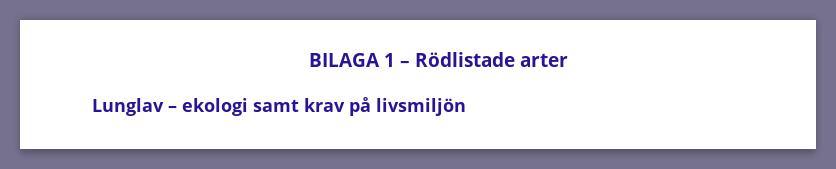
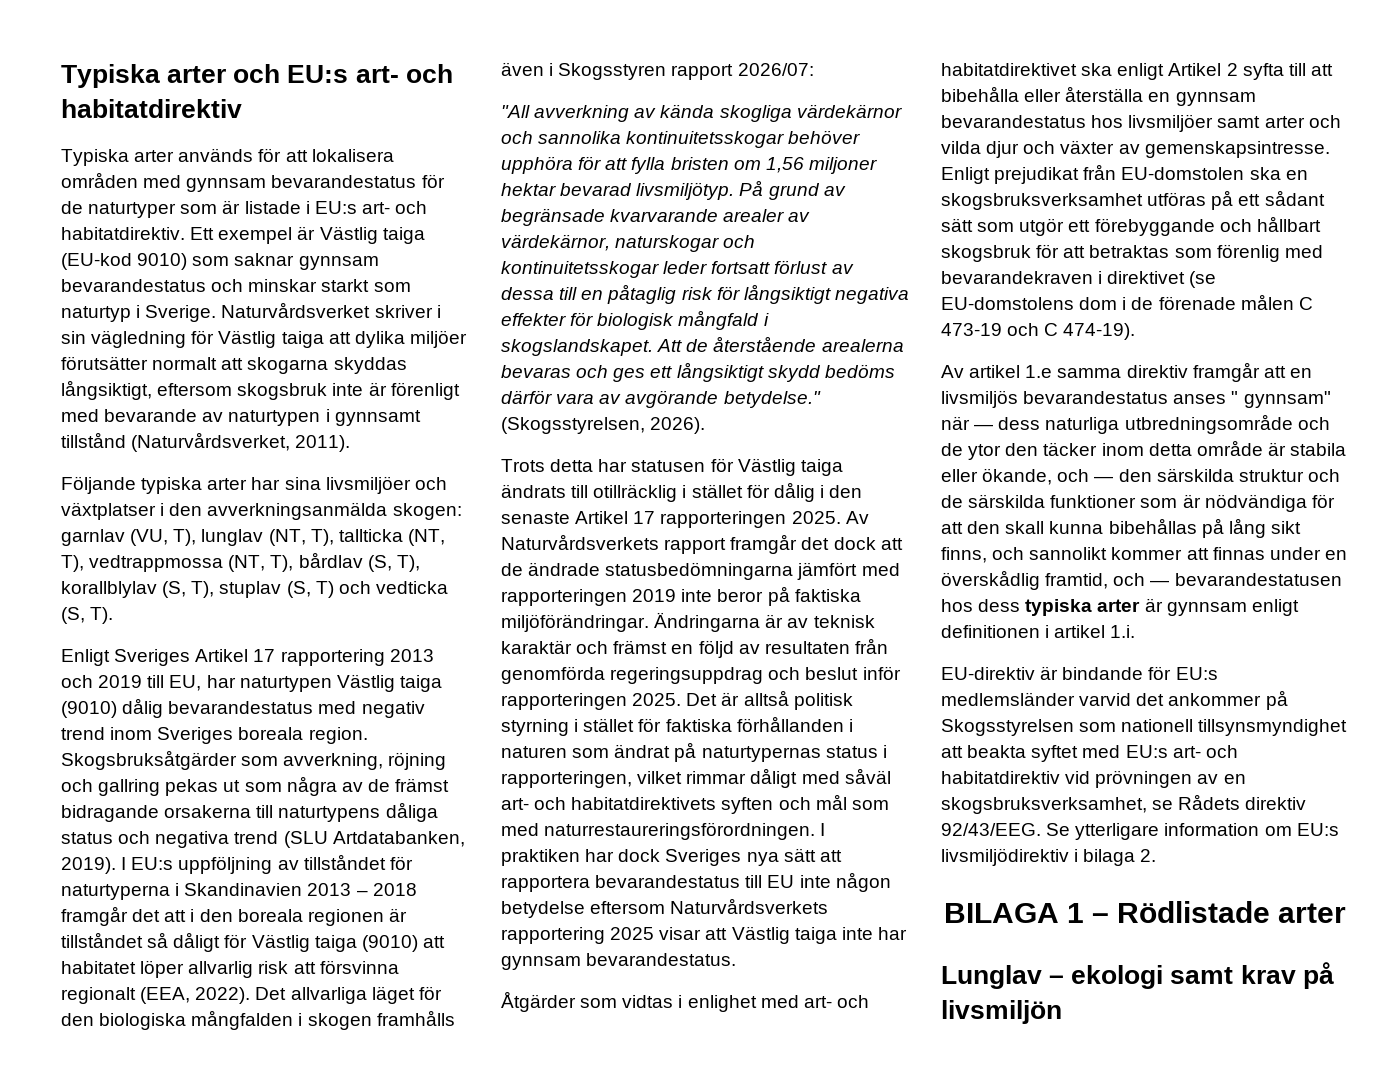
(308, 60) none -> [61,64,453,88] [61,99,242,118] [61,148,394,166] [61,172,445,192] [61,200,428,218] [61,226,425,244] [61,253,379,270] [61,279,411,292] [61,302,441,322] [61,330,467,348] [61,356,407,374] [61,380,460,400] [61,409,421,426] [61,432,351,452] [61,476,447,494] [61,502,462,520] [61,529,445,546] [61,552,420,572] [61,581,448,598] [61,607,114,624] [61,649,434,666] [61,674,442,692] [61,698,425,718] [61,727,368,744] [61,750,447,770] [61,776,450,796] [61,802,438,822] [61,831,465,848] [61,854,413,874] [61,883,417,900] [61,906,407,926] [61,932,445,952] [61,960,399,978] [61,986,442,1004] [61,1010,455,1030] [501,62,814,80] [501,104,902,122] [501,130,861,148] [501,156,877,174] [501,180,846,200] [501,208,811,226] [501,234,756,252] [501,260,854,278] [501,284,909,304] [501,310,769,330] [501,336,904,356] [501,362,895,382] [501,390,821,408] [501,417,706,434] [501,458,843,476] [501,482,863,502] [501,511,869,528] [501,534,903,554] [501,562,900,580] [501,586,861,606] [501,612,875,632] [501,638,888,658] [501,666,901,684] [501,690,853,710] [501,716,853,736] [501,742,887,762] [501,768,891,788] [501,794,889,814] [501,822,826,840] [501,848,842,866] [501,872,891,892] [501,898,829,918] [501,926,907,944] [501,953,737,970] [501,991,869,1012] [941,63,1333,80] [941,86,1256,106] [941,114,1341,132] [941,140,1330,158] [941,164,1308,184] [941,190,1325,210] [941,216,1321,236] [941,244,1323,262] [941,271,1217,288] [941,294,1313,310] [941,323,1136,340] [941,362,1312,382] [941,390,1331,408] [941,414,1330,434] [941,440,1347,460] [941,468,1340,485] [941,494,1335,512] [941,518,1301,538] [941,547,1347,563] [941,570,1342,590] [941,598,1299,616] [941,625,1136,638] [941,666,1218,680] [941,690,1288,710] [941,719,1348,736] [941,745,1238,762] [941,770,1246,788] [941,794,1307,814] [941,823,1339,840] [941,848,1157,866] Typiska arter och EU:s art- och habitatdirektiv // Typiska arter används för att lokalisera områden med gynnsam bevarandestatus för de naturtyper som är listade i EU:s art- och habitatdirektiv. Ett exempel är Västlig taiga (EU-kod 9010) som saknar gynnsam bevarandestatus och minskar starkt som naturtyp i Sverige. Naturvårdsverket skriver i sin vägledning för Västlig taiga att dylika miljöer förutsätter normalt att skogarna skyddas långsiktigt, eftersom skogsbruk inte är förenligt med bevarande av naturtypen i gynnsamt tillstånd (Naturvårdsverket, 2011). // Följande typiska arter har sina livsmiljöer och växtplatser i den avverkningsanmälda skogen: garnlav (VU, T), lunglav (NT, T), tallticka (NT, T), vedtrappmossa (NT, T), bårdlav (S, T), korallblylav (S, T), stuplav (S, T) och vedticka (S, T). // Enligt Sveriges Artikel 17 rapportering 2013 och 2019 till EU, har naturtypen Västlig taiga (9010) dålig bevarandestatus med negativ trend inom Sveriges boreala region. Skogsbruksåtgärder som avverkning, röjning och gallring pekas ut som några av de främst bidragande orsakerna till naturtypens dåliga status och negativa trend (SLU Artdatabanken, 2019). I EU:s uppföljning av tillståndet för naturtyperna i Skandinavien 2013 – 2018 framgår det att i den boreala regionen är tillståndet så dåligt för Västlig taiga (9010) att habitatet löper allvarlig risk att försvinna regionalt (EEA, 2022). Det allvarliga läget för den biologiska mångfalden i skogen framhålls även i Skogsstyren rapport 2026/07: // "All avverkning av kända skogliga värdekärnor och sannolika kontinuitetsskogar behöver upphöra för att fylla bristen om 1,56 miljoner hektar bevarad livsmiljötyp. På grund av begränsade kvarvarande arealer av värdekärnor, naturskogar och kontinuitetsskogar leder fortsatt förlust av dessa till en påtaglig risk för långsiktigt negativa effekter för biologisk mångfald i skogslandskapet. Att de återstående arealerna bevaras och ges ett långsiktigt skydd bedöms därför vara av avgörande betydelse." (Skogsstyrelsen, 2026). // Trots detta har statusen för Västlig taiga ändrats till otillräcklig i stället för dålig i den senaste Artikel 17 rapporteringen 2025. Av Naturvårdsverkets rapport framgår det dock att de ändrade statusbedömningarna jämfört med rapporteringen 2019 inte beror på faktiska miljöförändringar. Ändringarna är av teknisk karaktär och främst en följd av resultaten från genomförda regeringsuppdrag och beslut inför rapporteringen 2025. Det är alltså politisk styrning i stället för faktiska förhållanden i naturen som ändrat på naturtypernas status i rapporteringen, vilket rimmar dåligt med såväl art- och habitatdirektivets syften och mål som med naturrestaureringsförordningen. I praktiken har dock Sveriges nya sätt att rapportera bevarandestatus till EU inte någon betydelse eftersom Naturvårdsverkets rapportering 2025 visar att Västlig taiga inte har gynnsam bevarandestatus. // Åtgärder som vidtas i enlighet med art- och habitatdirektivet ska enligt Artikel 2 syfta till att bibehålla eller återställa en gynnsam bevarandestatus hos livsmiljöer samt arter och vilda djur och växter av gemenskapsintresse. Enligt prejudikat från EU-domstolen ska en skogsbruksverksamhet utföras på ett sådant sätt som utgör ett förebyggande och hållbart skogsbruk för att betraktas som förenlig med bevarandekraven i direktivet (se EU-domstolens dom i de förenade målen C 473-19 och C 474-19). // Av artikel 1.e samma direktiv framgår att en livsmiljös bevarandestatus anses " gynnsam" när — dess naturliga utbredningsområde och de ytor den täcker inom detta område är stabila eller ökande, och — den särskilda struktur och de särskilda funktioner som är nödvändiga för att den skall kunna bibehållas på lång sikt finns, och sannolikt kommer att finnas under en överskådlig framtid, och — bevarandestatusen hos dess typiska arter är gynnsam enligt definitionen i artikel 1.i. // EU-direktiv är bindande för EU:s medlemsländer varvid det ankommer på Skogsstyrelsen som nationell tillsynsmyndighet att beakta syftet med EU:s art- och habitatdirektiv vid prövningen av en skogsbruksverksamhet, se Rådets direktiv 92/43/EEG. Se ytterligare information om EU:s livsmiljödirektiv i bilaga 2. //

